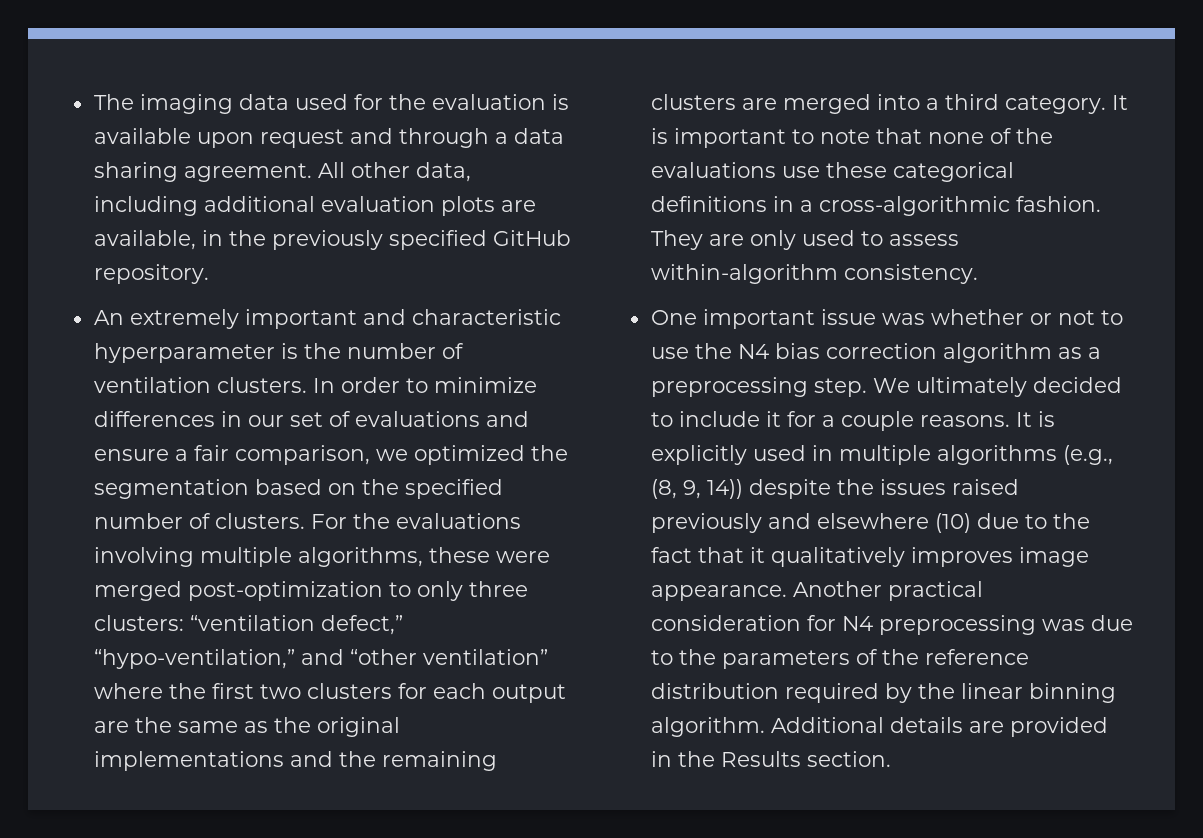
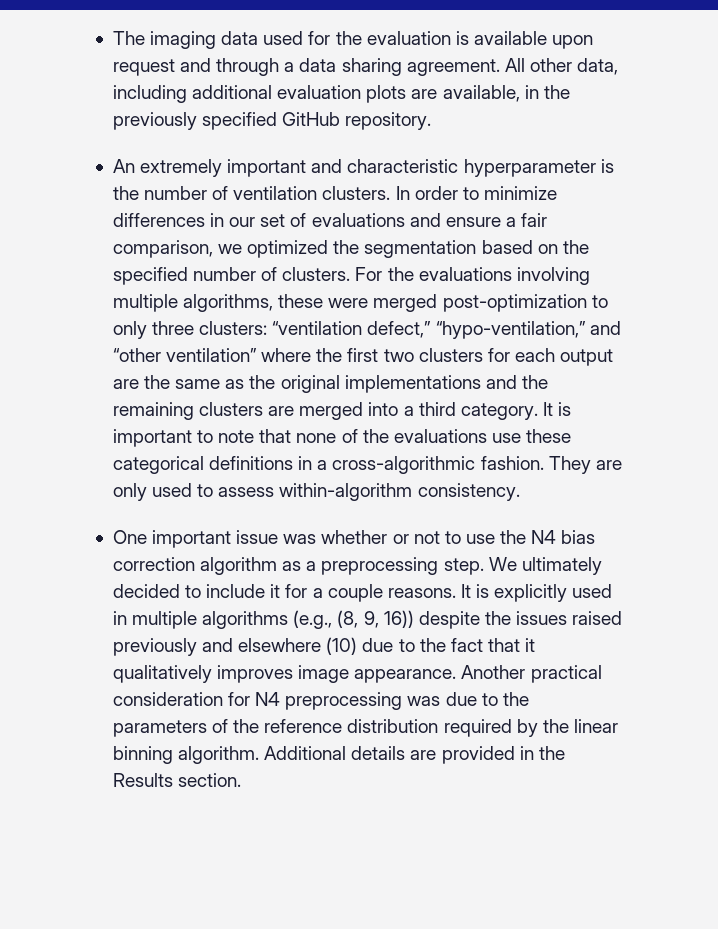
[706,479,743,499] 14)) -> [383,610,414,628] 16))

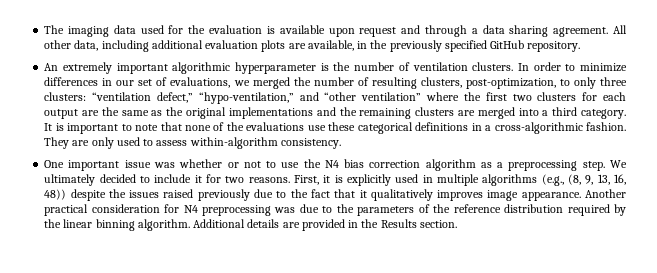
[311,159,459,173] and characteristic -> [172,62,231,74] algorithmic
[311,213,548,227] [112,240,589,258] [112,267,590,285] [112,294,587,312] evaluations and ensure a fair comparison, we optimized the segmentation based on the specified number of clusters. For the evaluations involving multiple algorithms, these were merged post-optimization -> [170,77,556,89] evaluations, we merged the number of resulting clusters, post-optimization,
[312,584,471,602] a couple reasons. It -> [225,175,331,185] two reasons. First, it
[383,610,414,628] 16)) -> [597,174,626,185] [44,189,67,200] 13, 16, 48))
[202,637,358,655] and elsewhere (10) -> (250, 195) none

